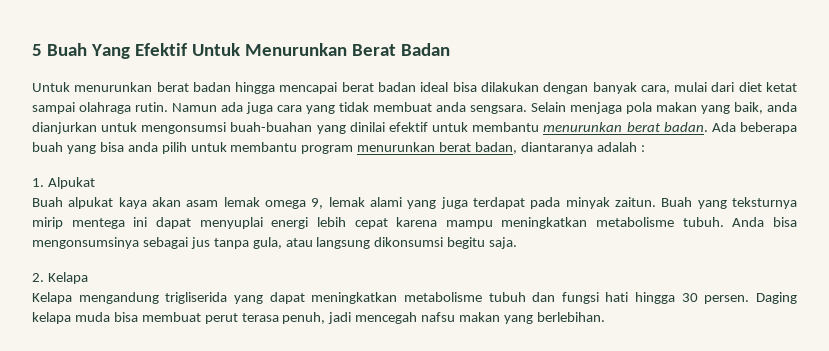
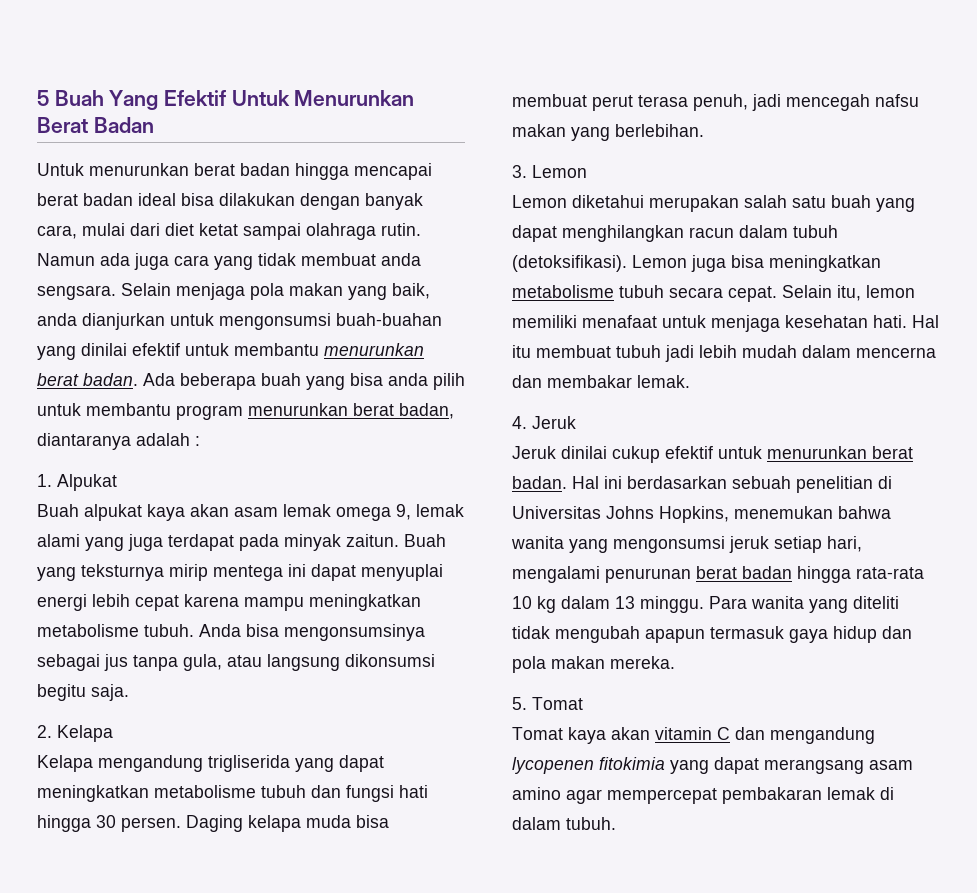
(605, 317) none -> [512,165,587,178] [512,195,915,212] [512,225,838,242] [512,255,881,272] [512,285,915,302] [512,315,939,332] [512,345,936,362] [512,375,690,388] [512,416,576,429] [512,446,913,463] [512,476,892,493] [512,506,891,523] [511,536,862,553] [512,566,924,583] [512,596,899,613] [512,626,912,643] [512,656,675,673] [512,697,583,710] [512,727,875,744] [512,757,913,774] [512,787,894,804] [512,817,616,830] // 3. Lemon // Lemon diketahui merupakan salah satu buah yang dapat menghilangkan racun dalam tubuh (detoksifikasi). Lemon juga bisa meningkatkan metabolisme tubuh secara cepat. Selain itu, lemon memiliki menafaat untuk menjaga kesehatan hati. Hal itu membuat tubuh jadi lebih mudah dalam mencerna dan membakar lemak. // 4. Jeruk // Jeruk dinilai cukup efektif untuk menurunkan berat badan. Hal ini berdasarkan sebuah penelitian di Universitas Johns Hopkins, menemukan bahwa wanita yang mengonsumsi jeruk setiap hari, mengalami penurunan berat badan hingga rata-rata 10 kg dalam 13 minggu. Para wanita yang diteliti tidak mengubah apapun termasuk gaya hidup dan pola makan mereka. // 5. Tomat // Tomat kaya akan vitamin C dan mengandung lycopenen fitokimia yang dapat merangsang asam amino agar mempercepat pembakaran lemak di dalam tubuh.

